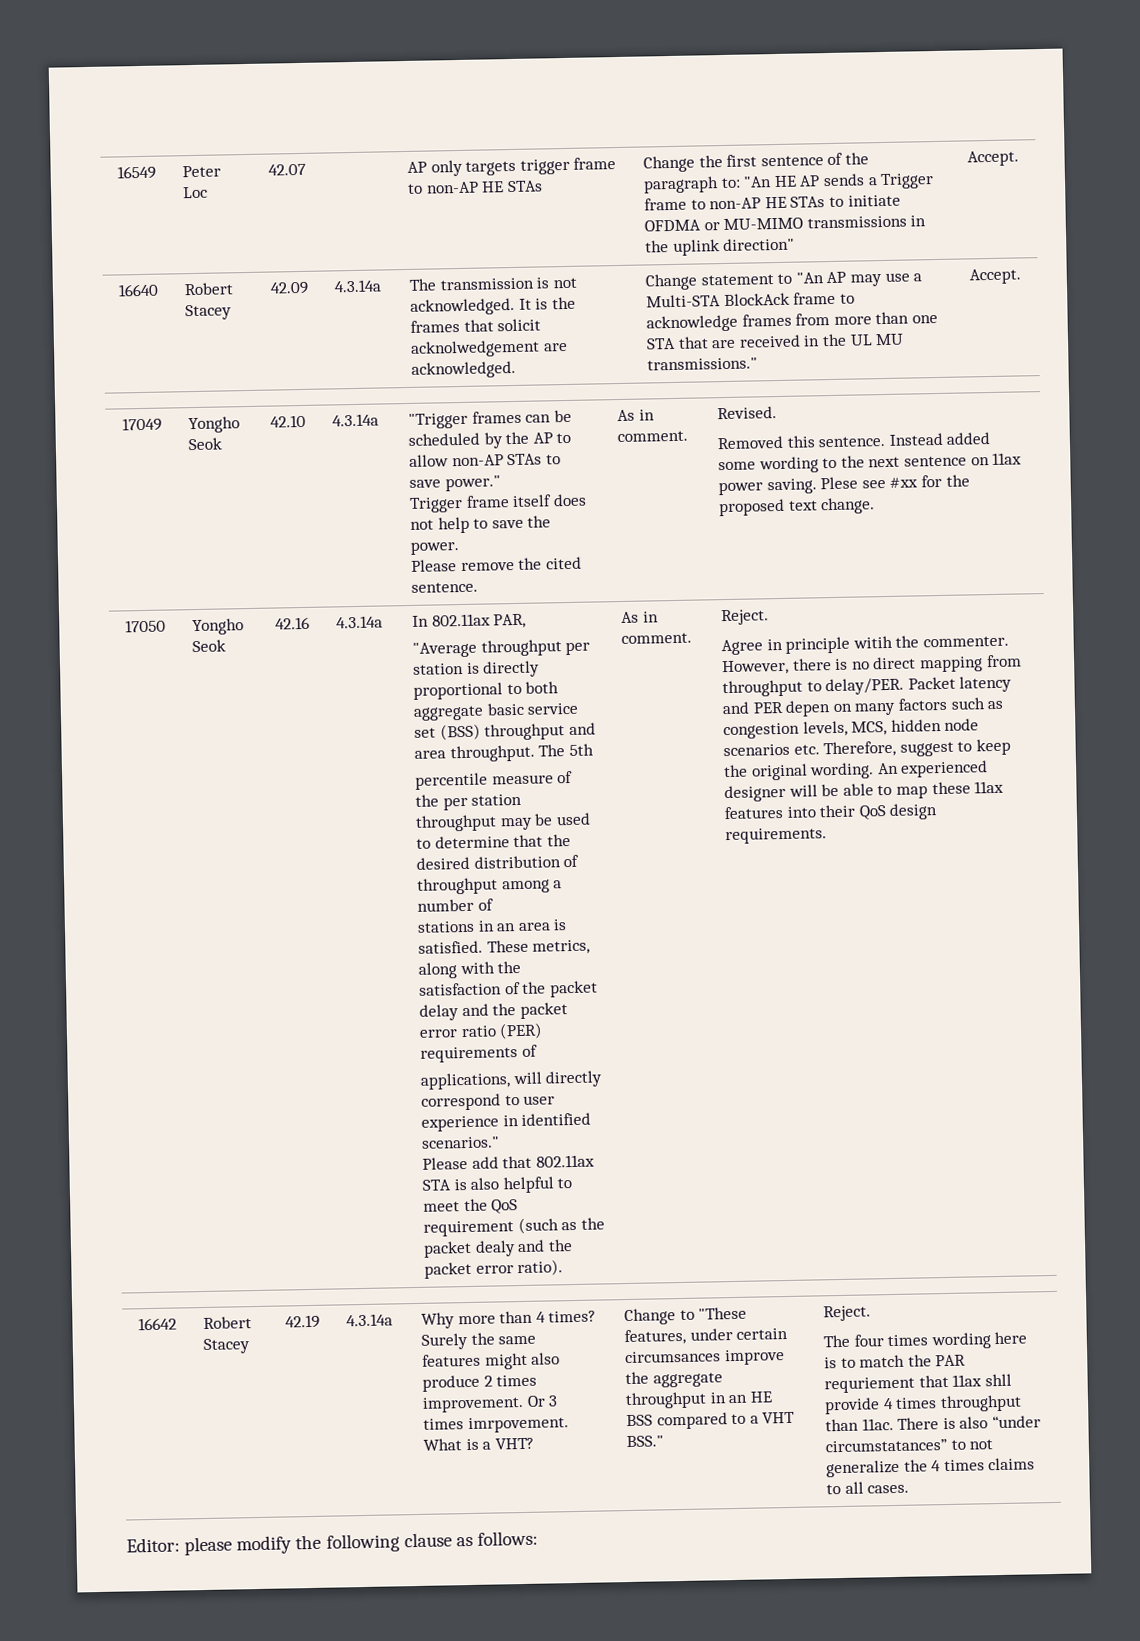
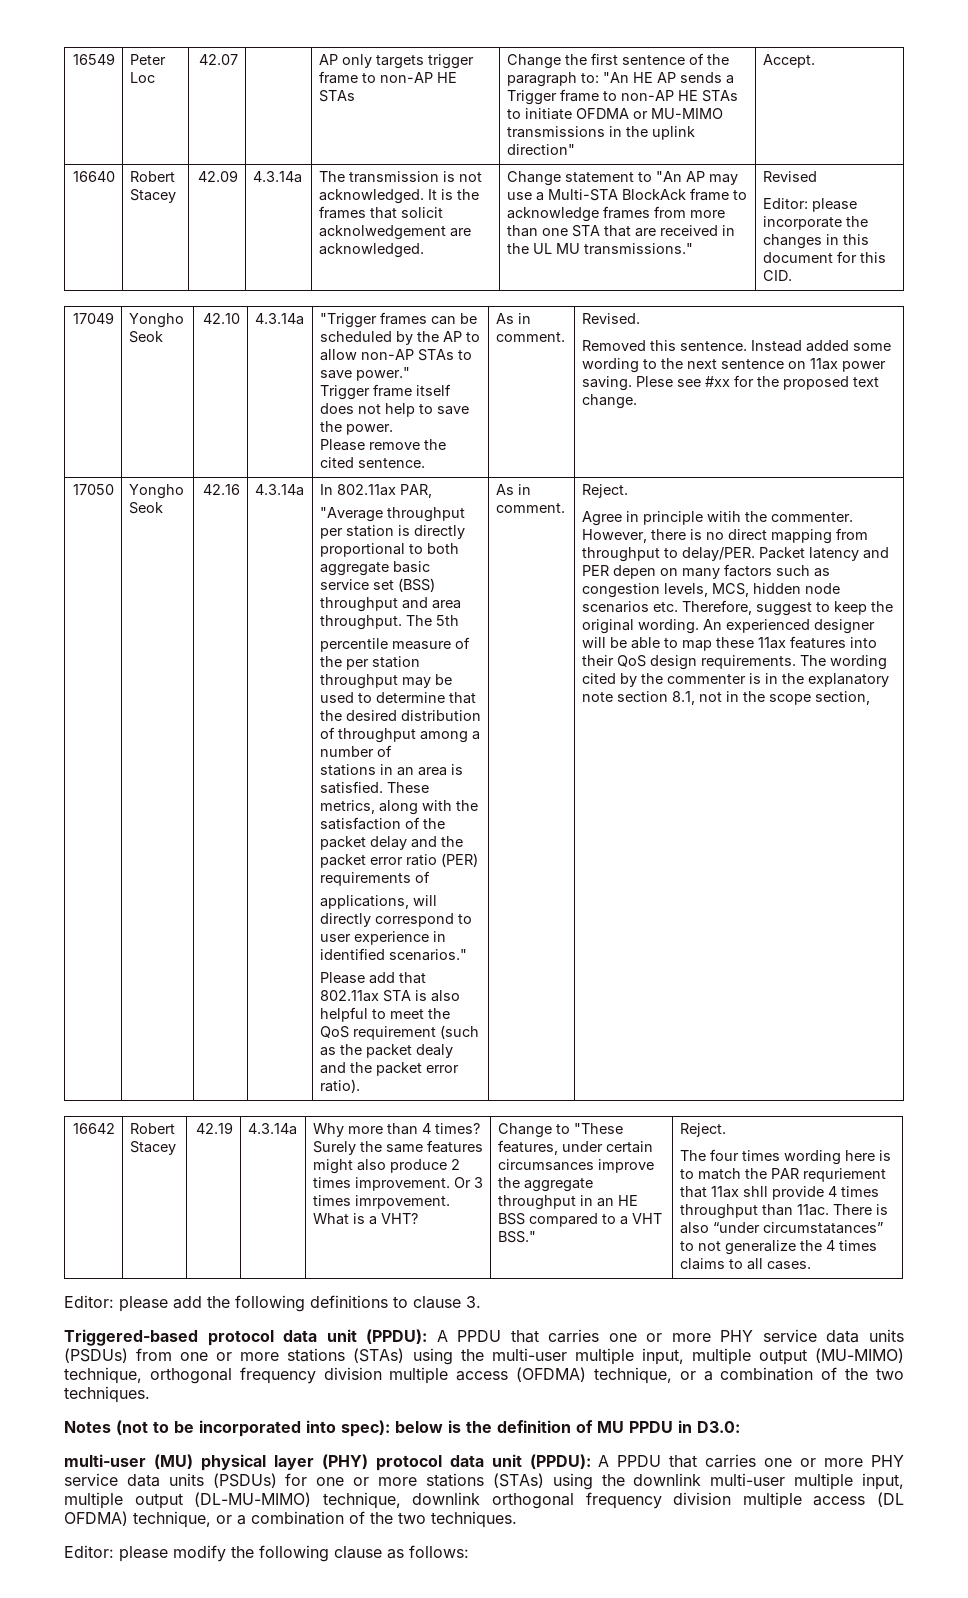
[969,268,1022,285] Accept. -> [762,171,817,182] [762,198,857,212] [762,216,868,230] [762,234,869,249] [762,251,886,263] [762,270,792,281] Revised // Editor: please incorporate the changes in this document for this CID.
(828, 836) none -> [799,655,887,670] [581,673,889,687] [581,691,870,705] The wording cited by the commenter is in the explanatory note section 8.1, not in the scope section,
(910, 1489) none -> [64,1295,481,1312] [64,1329,904,1346] [64,1348,904,1365] [64,1367,904,1384] [64,1386,150,1403] [64,1420,740,1437] [64,1454,904,1471] [64,1473,905,1490] [64,1492,905,1509] [64,1511,517,1528] // Editor: please add the following definitions to clause 3. // Triggered-based protocol data unit (PPDU): A PPDU that carries one or more PHY service data units (PSDUs) from one or more stations (STAs) using the multi-user multiple input, multiple output (MU-MIMO) technique, orthogonal frequency division multiple access (OFDMA) technique, or a combination of the two techniques. // Notes (not to be incorporated into spec): below is the definition of MU PPDU in D3.0: // multi-user (MU) physical layer (PHY) protocol data unit (PPDU): A PPDU that carries one or more PHY service data units (PSDUs) for one or more stations (STAs) using the downlink multi-user multiple input, multiple output (DL-MU-MIMO) technique, downlink orthogonal frequency division multiple access (DL OFDMA) technique, or a combination of the two techniques.

